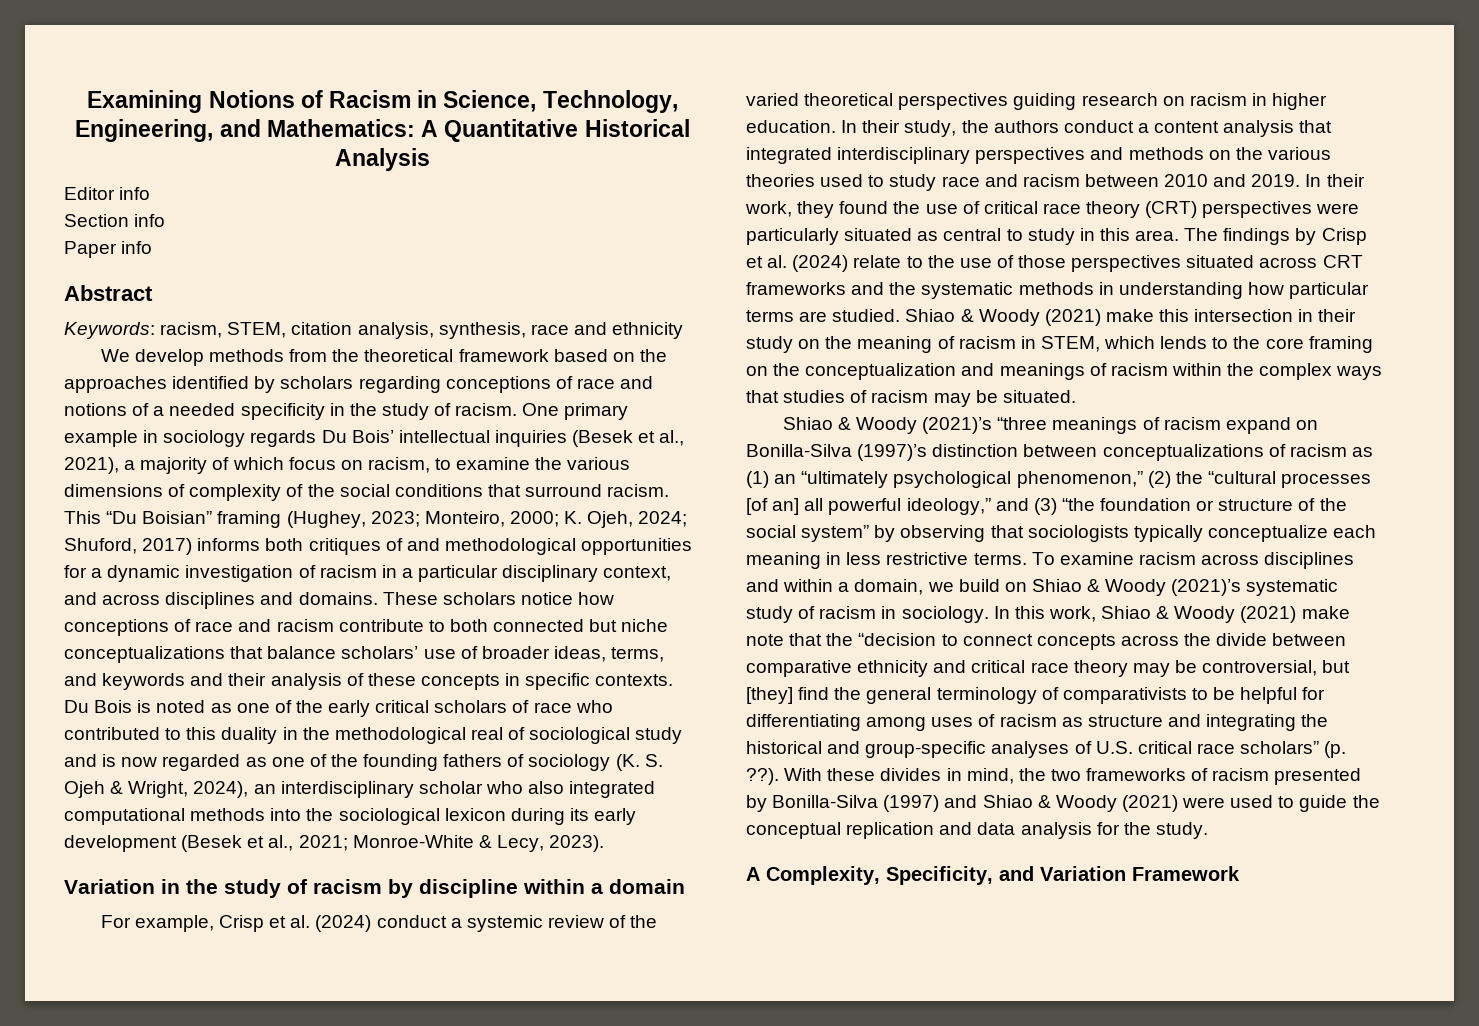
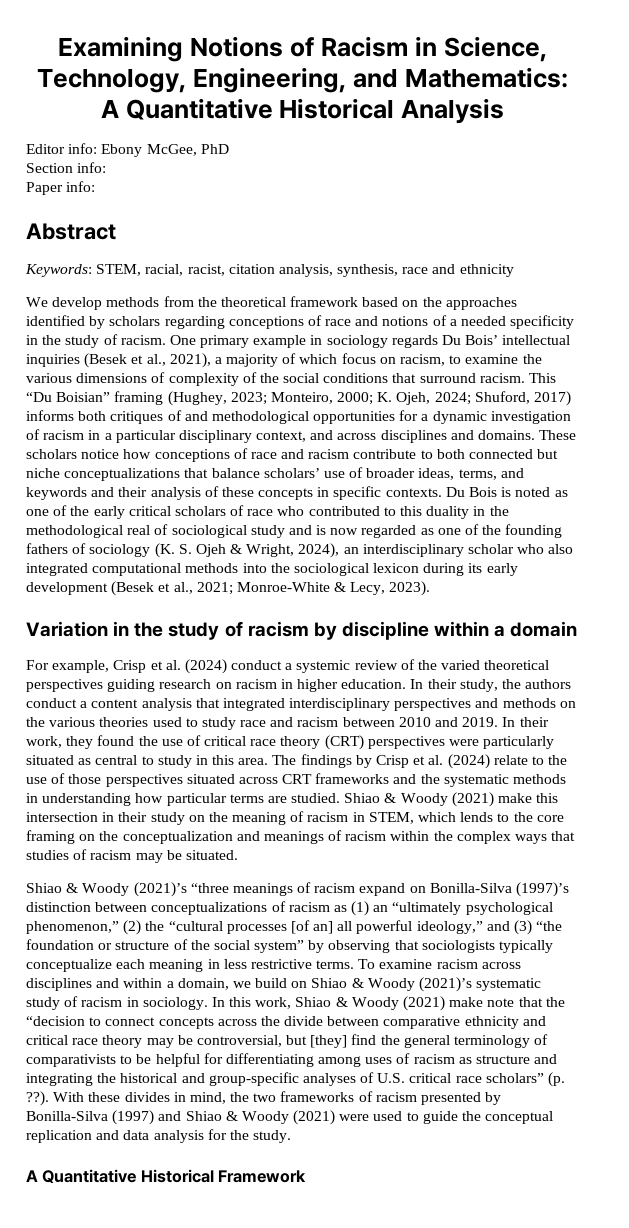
[119,187,151,200] info -> [68,143,229,157] info: Ebony McGee, PhD
[134,214,166,227] info -> [77,162,107,173] info:
[121,241,153,254] info -> [66,181,96,192] info:
[160,322,287,338] racism, STEM, -> [96,264,225,276] STEM, racial, racist,
[766,866,1126,885] Complexity, Specificity, and Variation -> [42,1169,214,1183] Quantitative Historical

